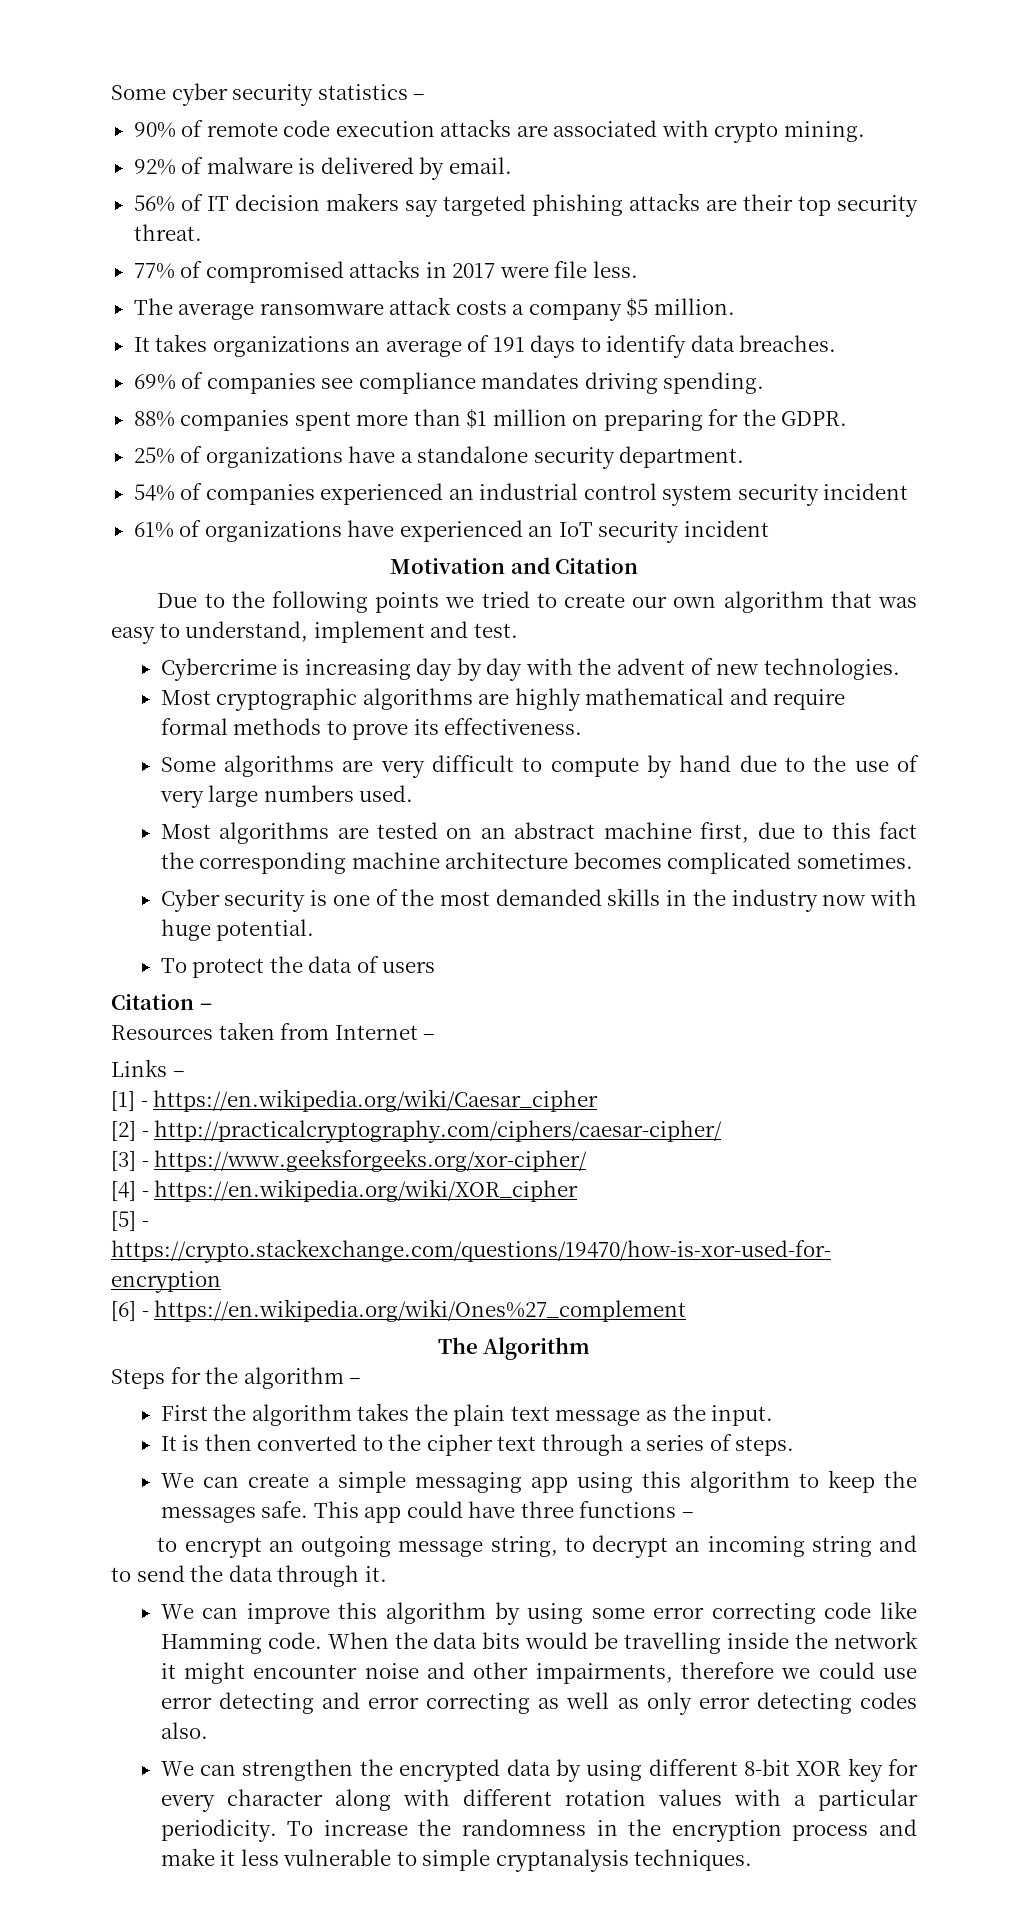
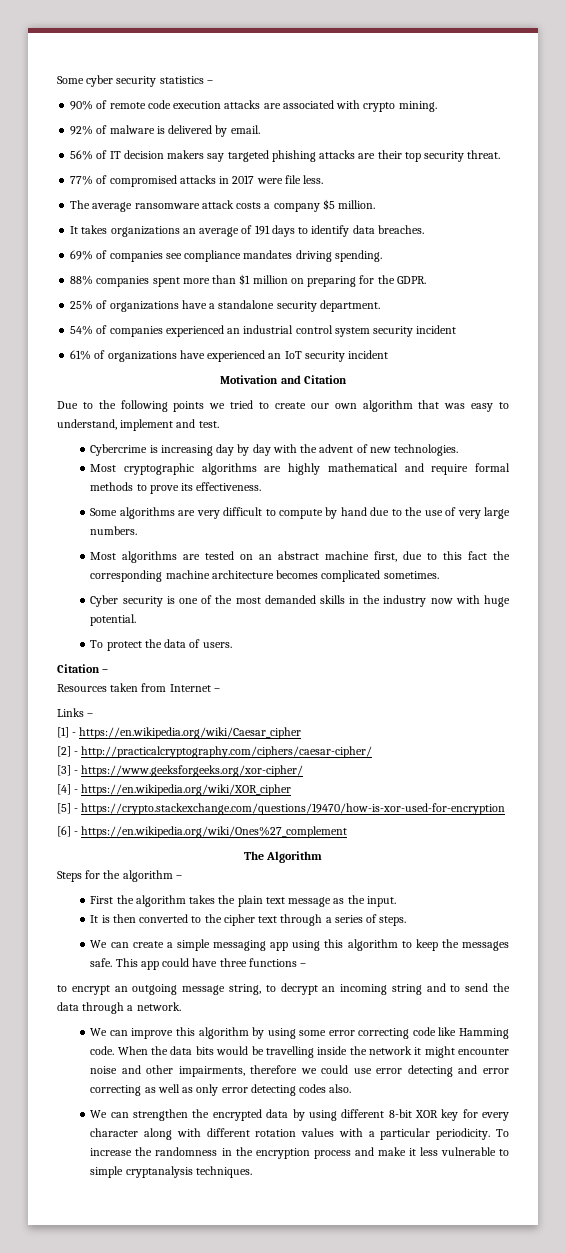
[263,785,414,802] numbers used. -> [90,526,138,535] numbers.
[382,961,436,973] users -> [202,642,232,648] users.
[364,1566,387,1582] it. -> [127,1002,181,1011] a network.

